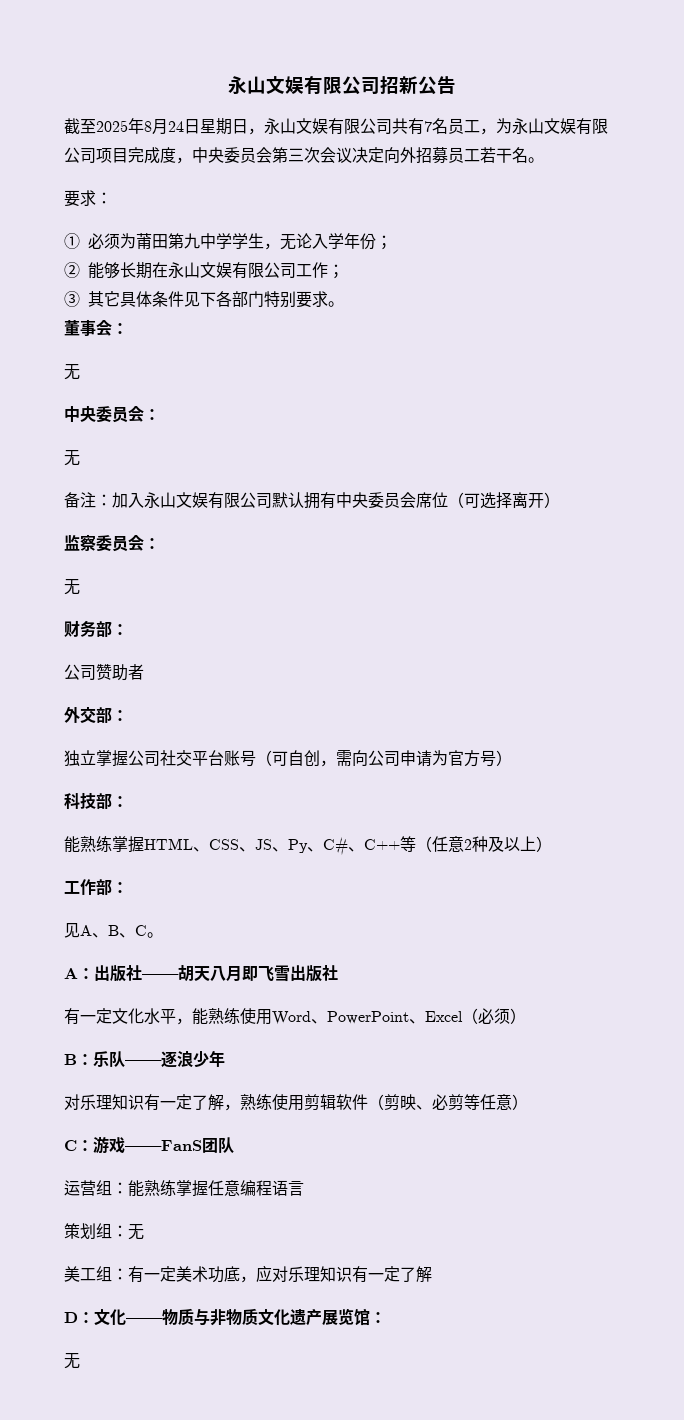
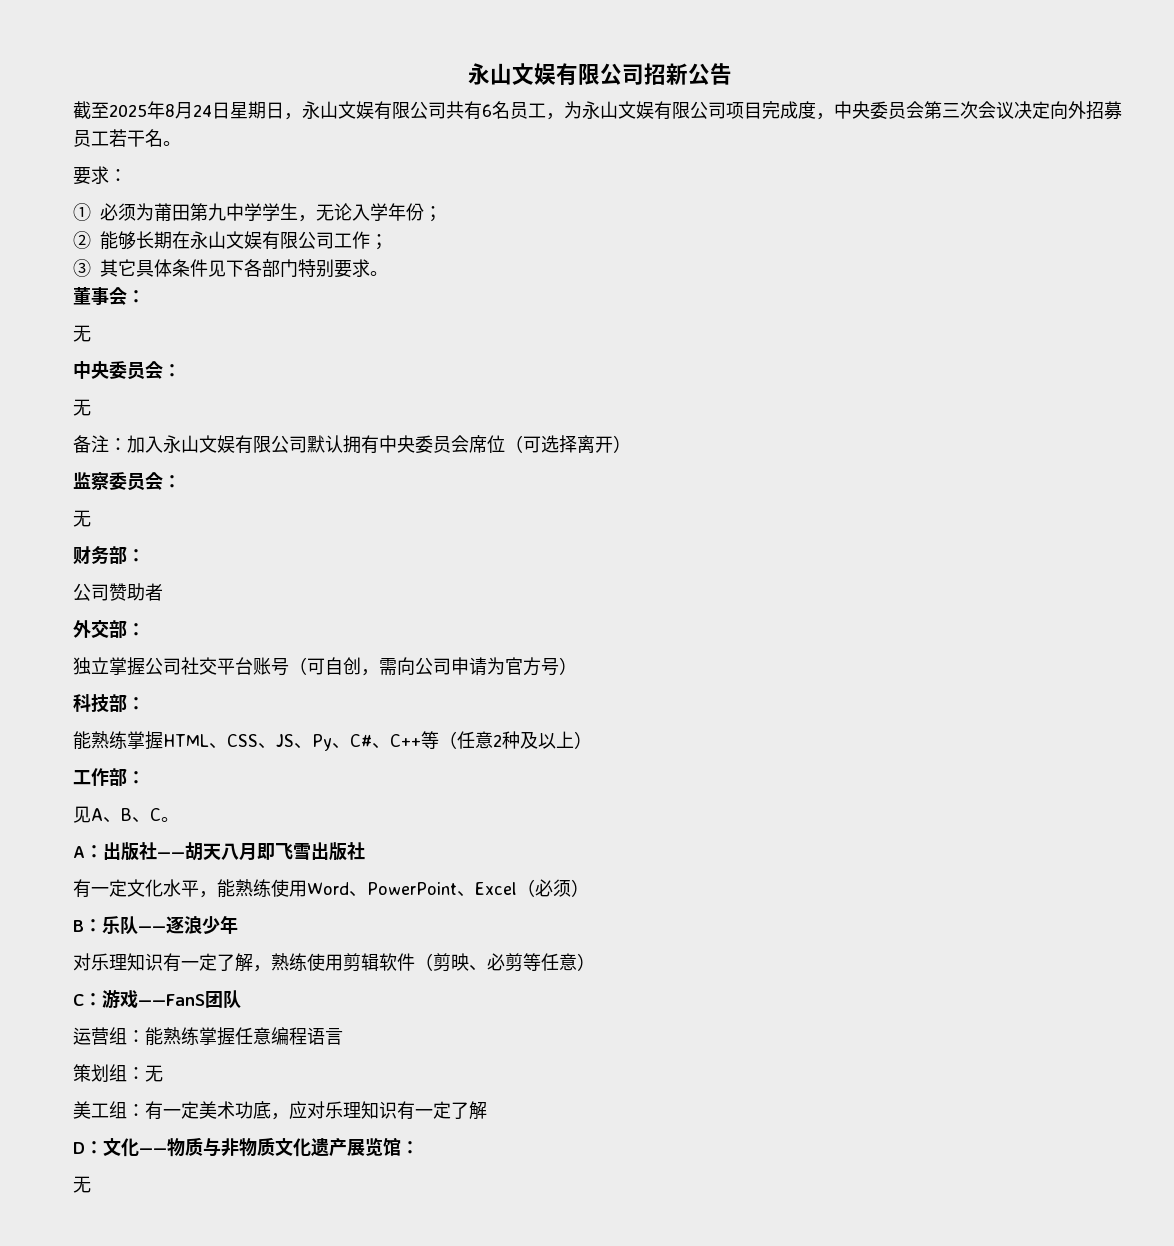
[424,121,432,132] 7 -> [482,104,492,117] 6

